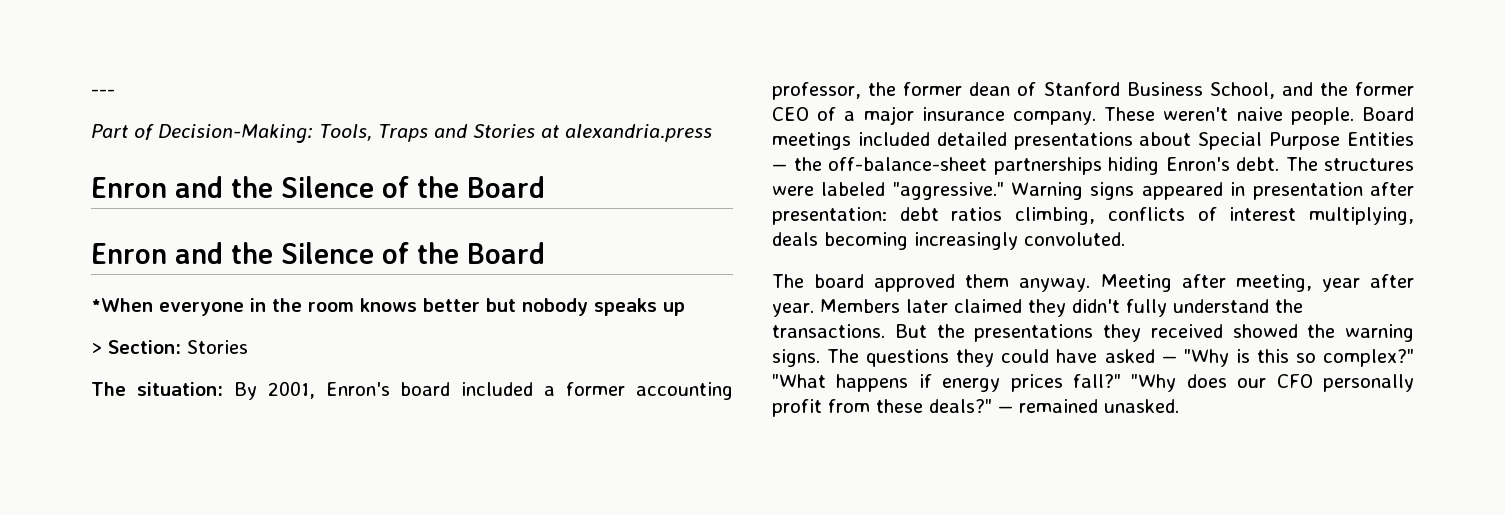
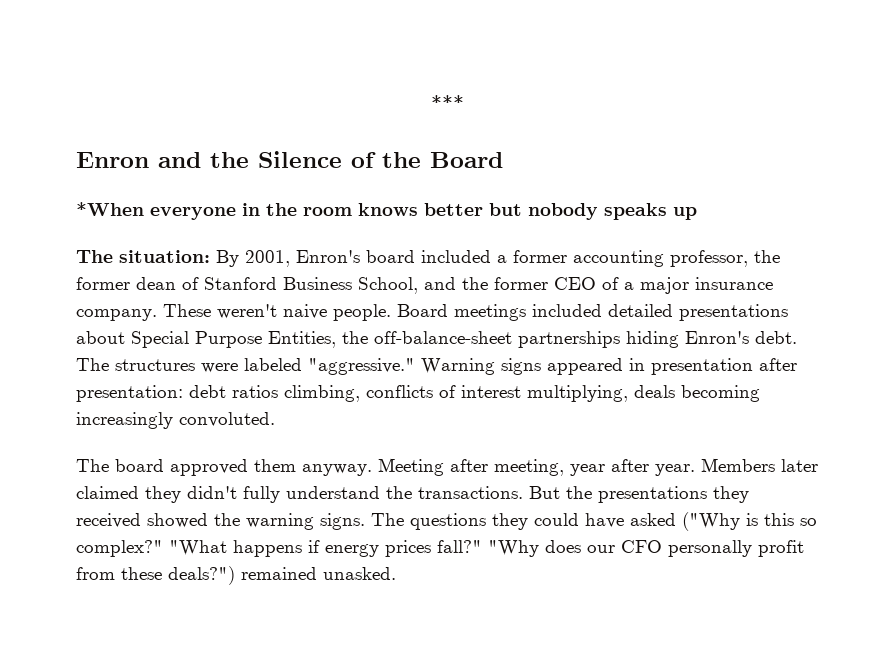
[91,89,115,96] [91,124,712,143] [91,176,545,198] --- // Part of Decision-Making: Tools, Traps and Stories at alexandria.press // Enron and the Silence of the Board -> [431,95,464,109] ***
[91,340,248,354] // > Section: Stories -> (697, 213) none
[1347,132,1414,146] [772,164,787,171] Entities — -> [268,331,336,348] Entities,
[1161,349,1229,367] — "Why -> [682,512,740,531] ("Why
[929,399,1013,413] deals?" — -> [168,566,235,585] deals?")

